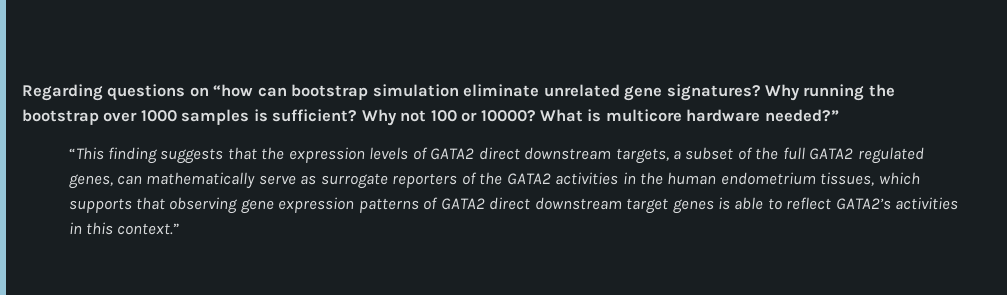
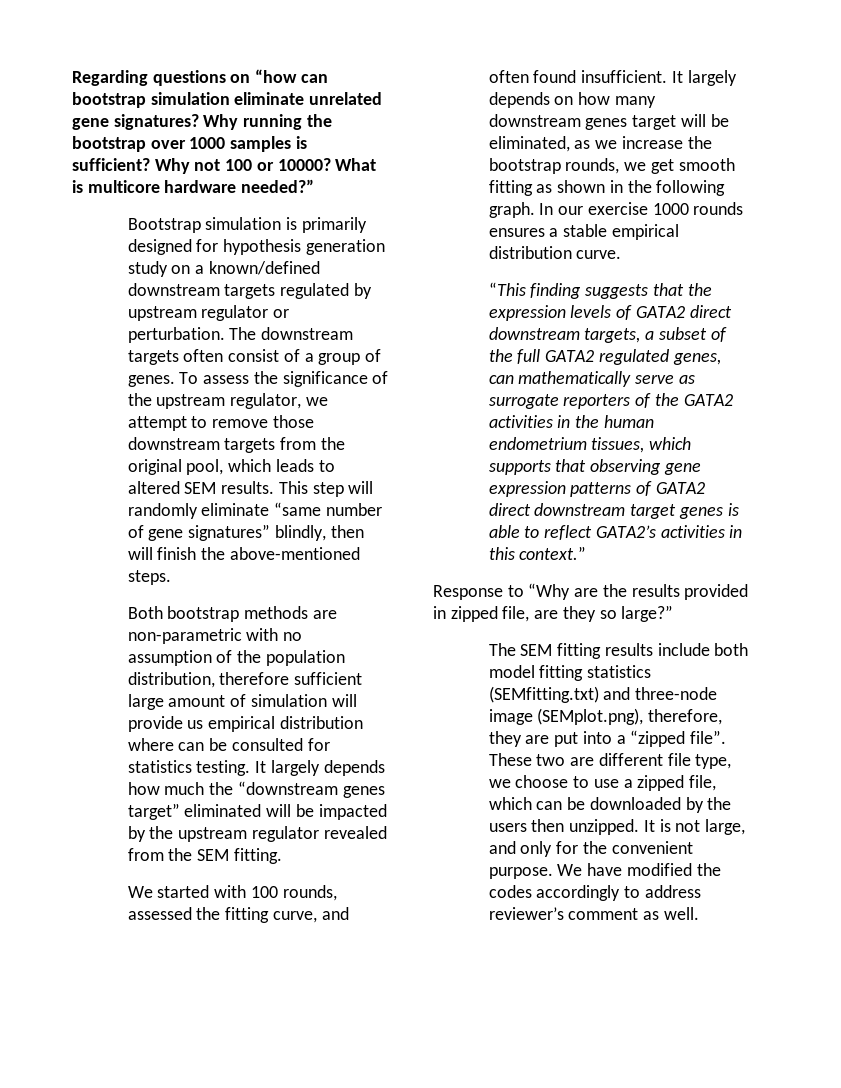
(839, 115) none -> [127,217,367,233] [127,239,385,255] [127,261,320,277] [127,283,372,299] [127,305,290,321] [127,327,354,343] [127,349,381,365] [127,371,389,387] [127,393,328,409] [127,415,314,431] [127,437,345,453] [127,459,335,475] [127,481,374,497] [127,502,382,519] [127,524,364,541] [127,547,360,560] [127,570,171,585] [127,606,337,622] [127,628,303,644] [127,650,345,666] [127,672,363,688] [127,694,357,710] [127,716,363,732] [127,738,330,751] [127,760,385,776] [127,781,385,798] [127,803,387,820] [127,826,387,842] [127,848,282,864] [127,885,337,901] [127,907,349,923] [488,70,737,86] [488,92,656,108] [488,114,729,130] [488,136,712,152] [488,158,735,174] [488,180,726,196] [488,202,744,218] [488,224,679,240] [488,246,622,259] // Bootstrap simulation is primarily designed for hypothesis generation study on a known/defined downstream targets regulated by upstream regulator or perturbation. The downstream targets often consist of a group of genes. To assess the significance of the upstream regulator, we attempt to remove those downstream targets from the original pool, which leads to altered SEM results. This step will randomly eliminate “same number of gene signatures” blindly, then will finish the above-mentioned steps. // Both bootstrap methods are non-parametric with no assumption of the population distribution, therefore sufficient large amount of simulation will provide us empirical distribution where can be consulted for statistics testing. It largely depends how much the “downstream genes target” eliminated will be impacted by the upstream regulator revealed from the SEM fitting. // We started with 100 rounds, assessed the fitting curve, and often found insufficient. It largely depends on how many downstream genes target will be eliminated, as we increase the bootstrap rounds, we get smooth fitting as shown in the following graph. In our exercise 1000 rounds ensures a stable empirical distribution curve.
(181, 229) none -> [433,583,749,600] [433,605,674,622] [488,643,749,659] [488,665,652,681] [488,686,718,703] [488,708,723,725] [488,730,726,747] [488,753,732,769] [488,775,716,791] [488,797,732,813] [488,819,745,835] [488,841,693,857] [488,863,721,879] [488,885,701,901] [488,907,699,920] // Response to “Why are the results provided in zipped file, are they so large?” // The SEM fitting results include both model fitting statistics (SEMfitting.txt) and three-node image (SEMplot.png), therefore, they are put into a “zipped file”. These two are different file type, we choose to use a zipped file, which can be downloaded by the users then unzipped. It is not large, and only for the convenient purpose. We have modified the codes accordingly to address reviewer’s comment as well.

